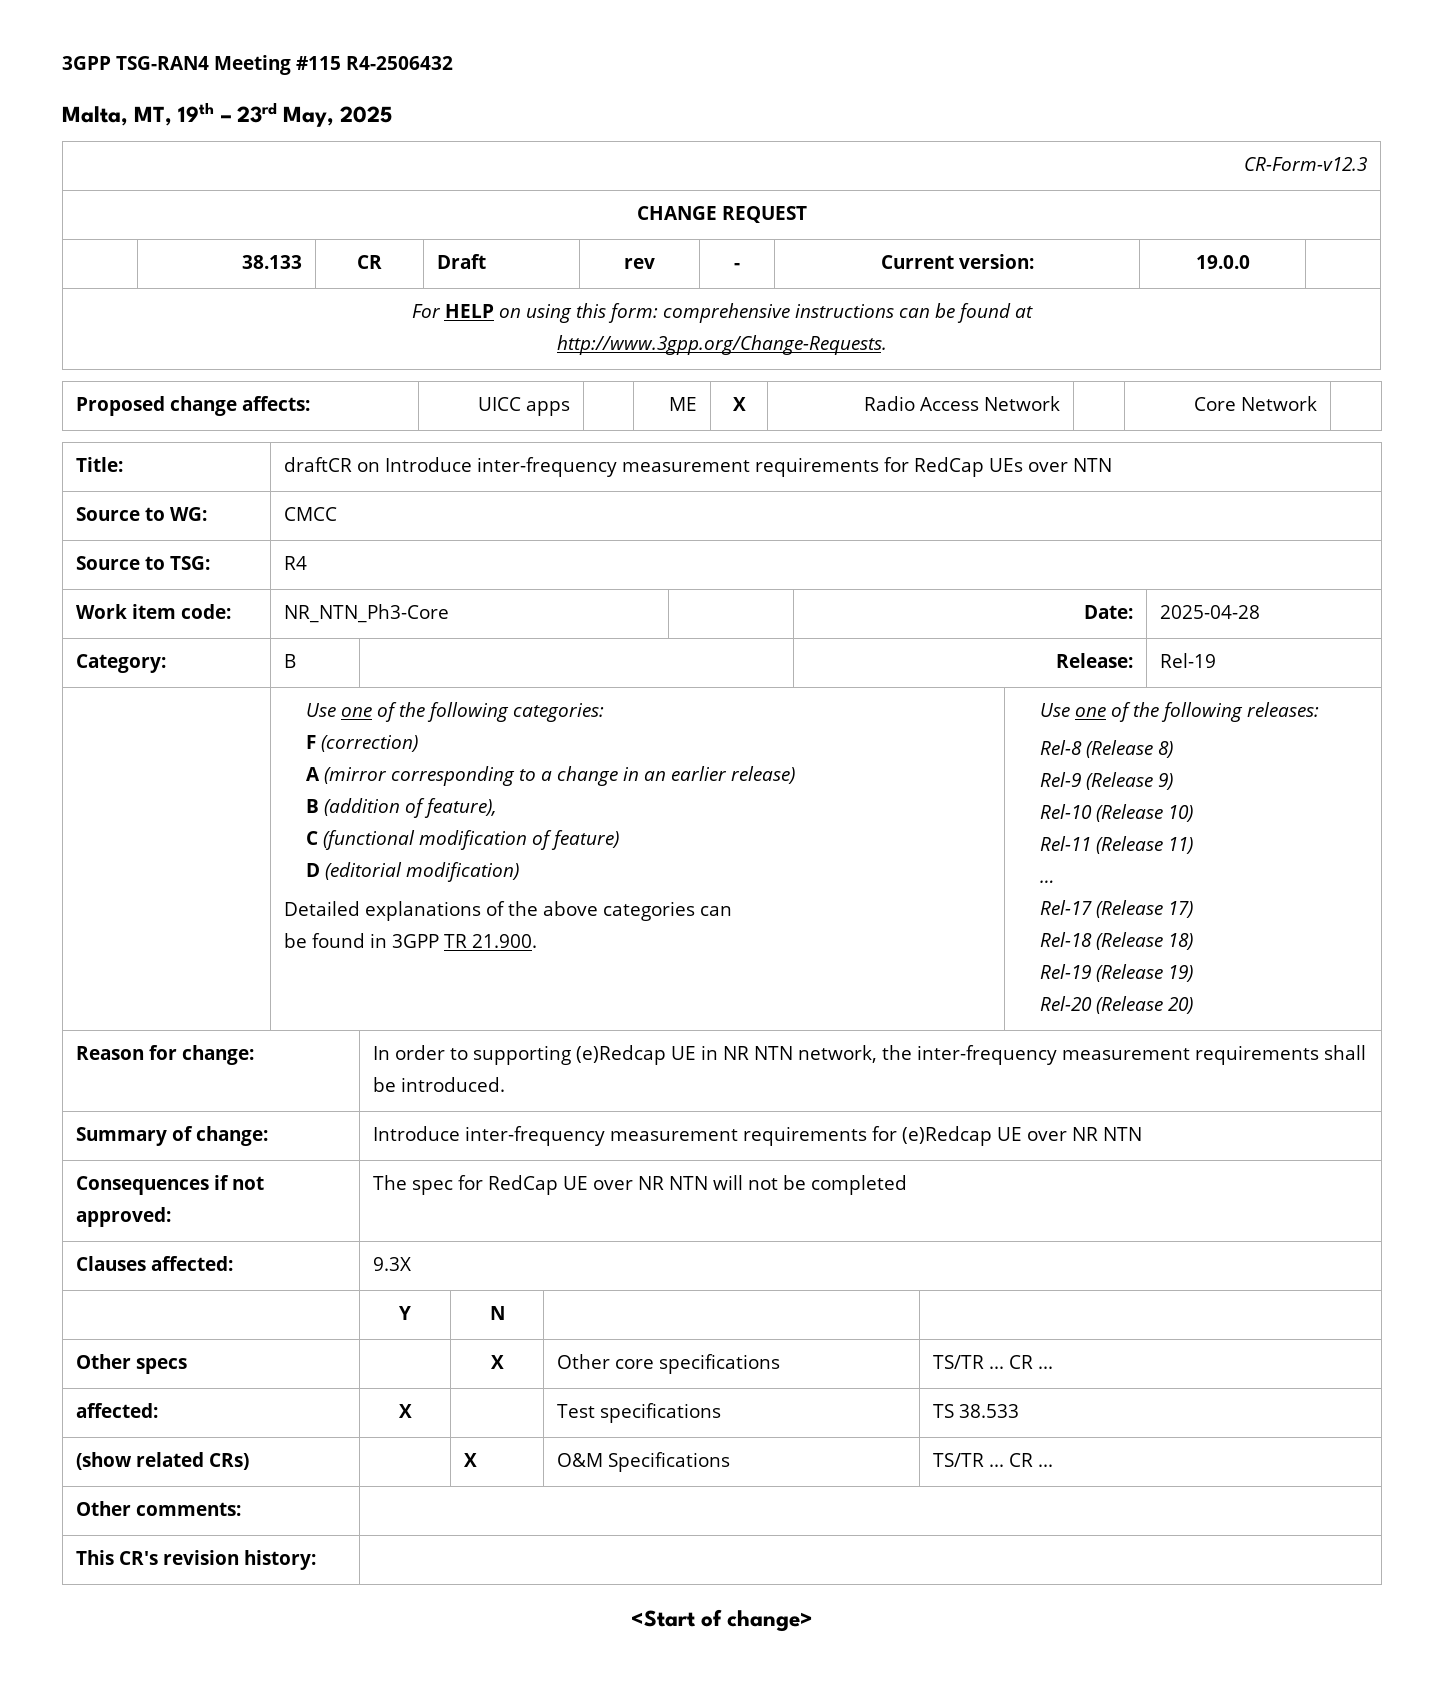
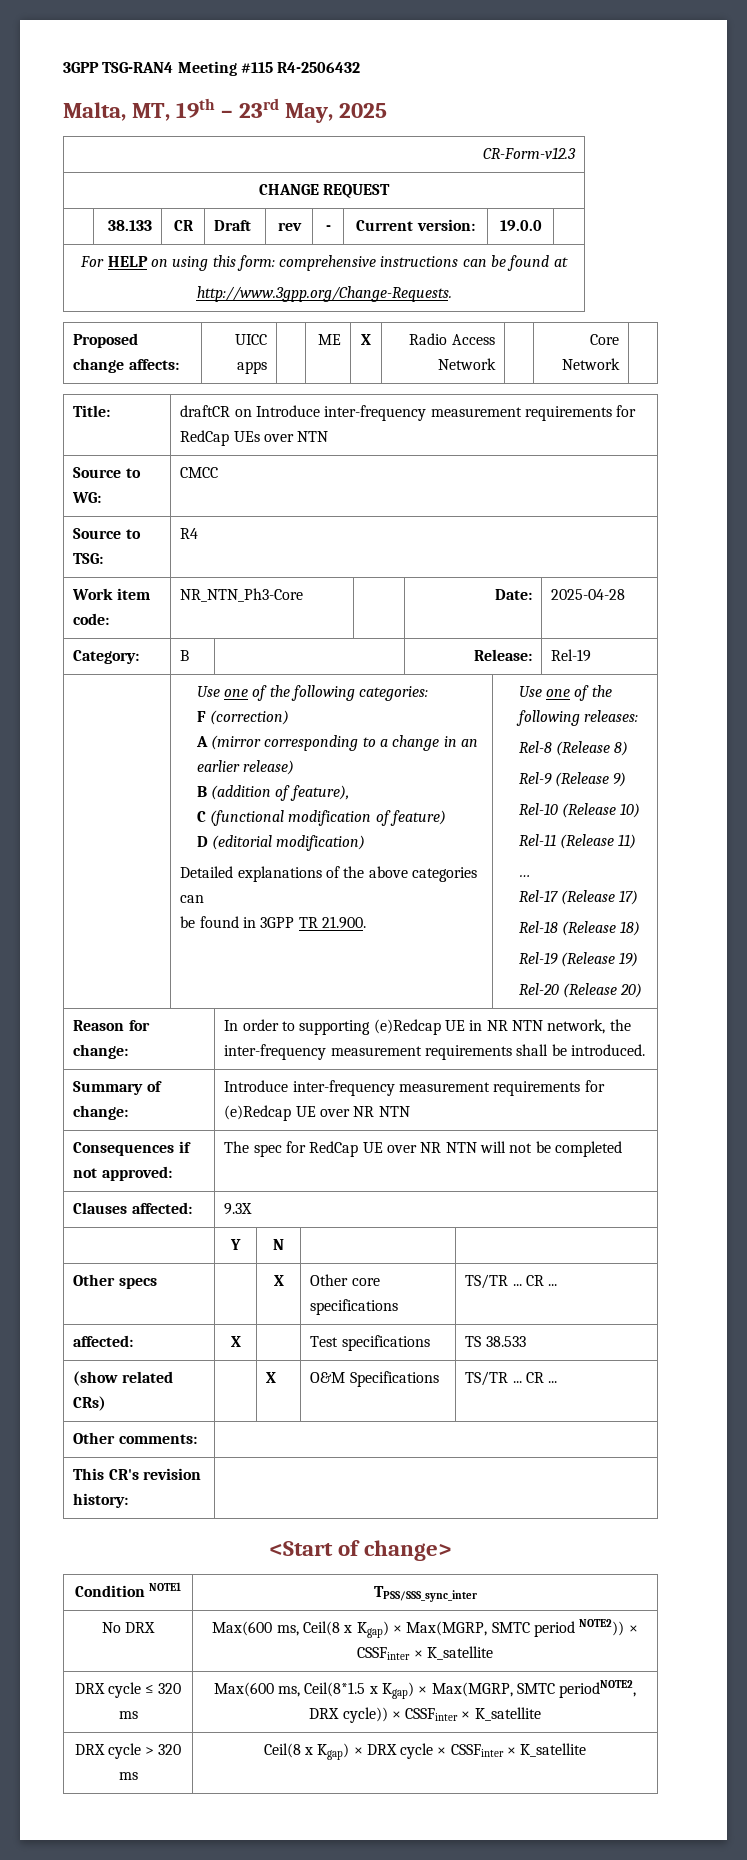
(814, 1621) none -> [74,1582,182,1597] [373,1586,477,1602] [101,1622,156,1633] [212,1619,638,1638] [357,1646,493,1660] [74,1682,182,1698] [118,1711,138,1719] [213,1680,637,1699] [309,1707,541,1723] [74,1743,182,1759] [118,1772,138,1780] [263,1743,587,1760] // Condition NOTE1 | TPSS/SSS_sync_inter // No DRX | Max(600 ms, Ceil(8 x Kgap) × Max(MGRP, SMTC period NOTE2)) × CSSFinter × K_satellite // DRX cycle ≤ 320 ms | Max(600 ms, Ceil(8*1.5 x Kgap) × Max(MGRP, SMTC periodNOTE2, DRX cycle)) × CSSFinter × K_satellite // DRX cycle > 320 ms | Ceil(8 x Kgap) × DRX cycle × CSSFinter × K_satellite

